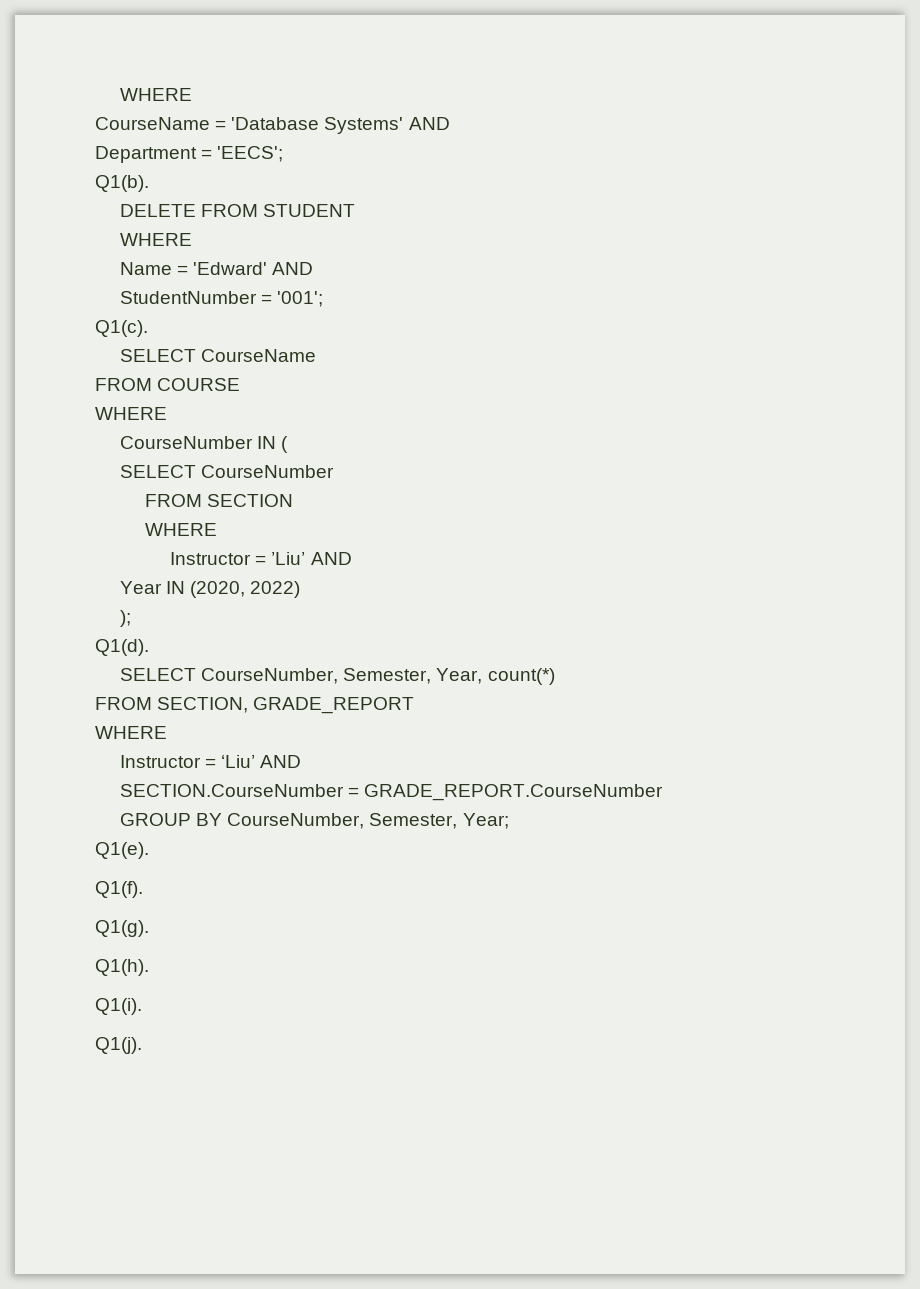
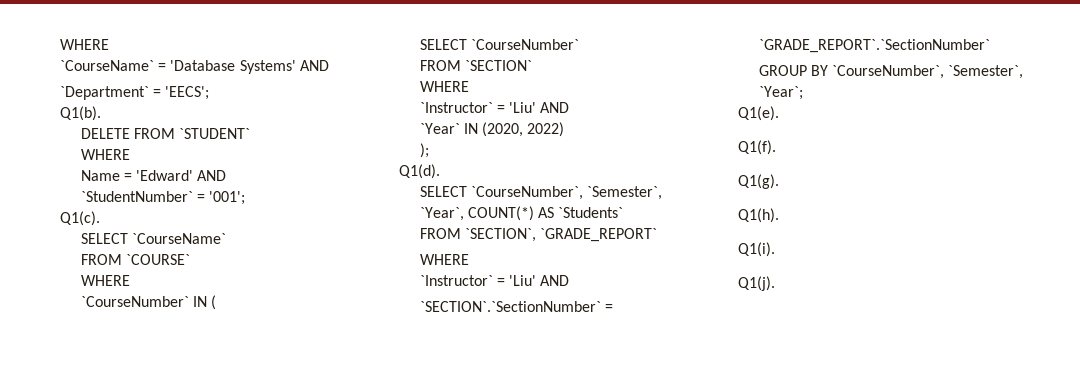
[120,88,193,101] [95,117,210,130] WHERE // CourseName -> [60,39,109,50] [60,60,154,71] WHERE // `CourseName`
[95,146,197,163] Department -> [60,86,149,100] `Department`
[263,204,356,217] STUDENT -> [179,128,251,139] `STUDENT`
[120,291,258,304] StudentNumber -> [80,191,193,202] `StudentNumber`
[201,349,317,362] [95,378,241,391] [95,407,167,420] [120,436,254,449] CourseName // FROM COURSE // WHERE // CourseNumber -> [132,233,227,244] [80,254,191,265] [80,275,130,286] [80,296,189,307] `CourseName` // FROM `COURSE` // WHERE // `CourseNumber`
[201,465,335,478] [145,494,294,507] [145,523,218,536] [170,552,352,565] [120,581,163,594] CourseNumber // FROM SECTION // WHERE // Instructor = ’Liu’ AND // Year -> [471,39,580,50] [419,60,533,71] [419,81,469,92] [419,102,570,113] [419,123,460,134] `CourseNumber` // FROM `SECTION` // WHERE // `Instructor` = 'Liu' AND // `Year`
[201,668,555,685] [95,697,415,714] [95,726,167,739] [120,755,302,768] [120,784,664,801] CourseNumber, Semester, Year, count(*) // FROM SECTION, GRADE_REPORT // WHERE // Instructor = ‘Liu’ AND // SECTION.CourseNumber = GRADE_REPORT.CourseNumber -> [471,186,663,200] [419,206,624,221] [419,228,658,242] [419,254,469,265] [419,275,570,286] [419,301,614,312] [758,39,990,53] `CourseNumber`, `Semester`, `Year`, COUNT(*) AS `Students` // FROM `SECTION`, `GRADE_REPORT` // WHERE // `Instructor` = 'Liu' AND // `SECTION`.`SectionNumber` = `GRADE_REPORT`.`SectionNumber`
[227,813,509,829] CourseNumber, Semester, Year; -> [832,65,1024,79] [758,86,803,100] `CourseNumber`, `Semester`, `Year`;

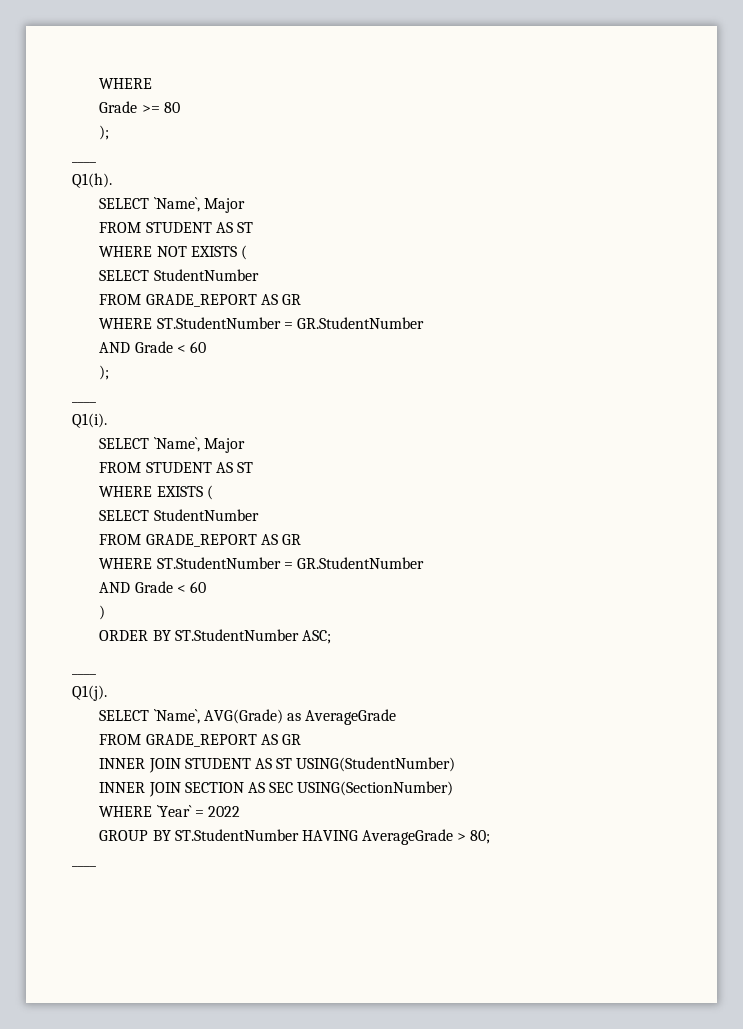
[60,39,109,50] [60,60,329,74] [60,86,210,100] [60,106,101,121] [80,128,251,139] [80,149,130,160] [80,170,227,181] [80,191,246,205] [60,211,100,226] [80,233,227,244] [80,254,191,265] [80,275,130,286] [80,295,217,310] [419,39,580,50] [419,60,533,71] [419,81,469,92] [419,102,570,113] [419,122,565,137] [419,143,429,158] [399,164,440,179] [419,186,663,200] [419,206,624,221] [419,228,658,242] [419,254,469,265] [419,275,570,286] [419,301,614,312] [758,39,990,53] [758,65,1024,79] [758,86,803,100] [738,106,779,121] [738,140,776,155] [738,174,779,189] [738,208,779,223] [738,242,775,257] [738,276,775,291] WHERE // `CourseName` = 'Database Systems' AND // `Department` = 'EECS'; // Q1(b). // DELETE FROM `STUDENT` // WHERE // Name = 'Edward' AND // `StudentNumber` = '001'; // Q1(c). // SELECT `CourseName` // FROM `COURSE` // WHERE // `CourseNumber` IN ( // SELECT `CourseNumber` // FROM `SECTION` // WHERE // `Instructor` = 'Liu' AND // `Year` IN (2020, 2022) // ); // Q1(d). // SELECT `CourseNumber`, `Semester`, `Year`, COUNT(*) AS `Students` // FROM `SECTION`, `GRADE_REPORT` // WHERE // `Instructor` = 'Liu' AND // `SECTION`.`SectionNumber` = `GRADE_REPORT`.`SectionNumber` // GROUP BY `CourseNumber`, `Semester`, `Year`; // Q1(e). // Q1(f). // Q1(g). // Q1(h). // Q1(i). // Q1(j). -> [99,78,153,89] [99,101,180,113] [99,125,110,140] [72,161,96,163] [72,173,112,188] [99,197,245,213] [99,222,253,233] [99,245,247,260] [99,269,259,281] [99,294,301,307] [99,317,424,329] [99,341,206,353] [99,365,110,380] [72,401,96,403] [72,413,107,428] [99,437,245,453] [99,462,253,473] [99,485,213,500] [99,509,259,521] [99,534,301,547] [99,557,424,569] [99,581,206,593] [99,605,106,620] [99,629,331,644] [72,673,96,675] [72,685,107,701] [99,709,397,725] [99,734,301,747] [99,757,456,773] [99,781,454,797] [99,805,240,817] [99,829,491,845] [72,865,96,867] WHERE // Grade >= 80 // ); // ____ // Q1(h). // SELECT `Name`, Major // FROM STUDENT AS ST // WHERE NOT EXISTS ( // SELECT StudentNumber // FROM GRADE_REPORT AS GR // WHERE ST.StudentNumber = GR.StudentNumber // AND Grade < 60 // ); // ____ // Q1(i). // SELECT `Name`, Major // FROM STUDENT AS ST // WHERE EXISTS ( // SELECT StudentNumber // FROM GRADE_REPORT AS GR // WHERE ST.StudentNumber = GR.StudentNumber // AND Grade < 60 // ) // ORDER BY ST.StudentNumber ASC; // ____ // Q1(j). // SELECT `Name`, AVG(Grade) as AverageGrade // FROM GRADE_REPORT AS GR // INNER JOIN STUDENT AS ST USING(StudentNumber) // INNER JOIN SECTION AS SEC USING(SectionNumber) // WHERE `Year` = 2022 // GROUP BY ST.StudentNumber HAVING AverageGrade > 80; // ____

